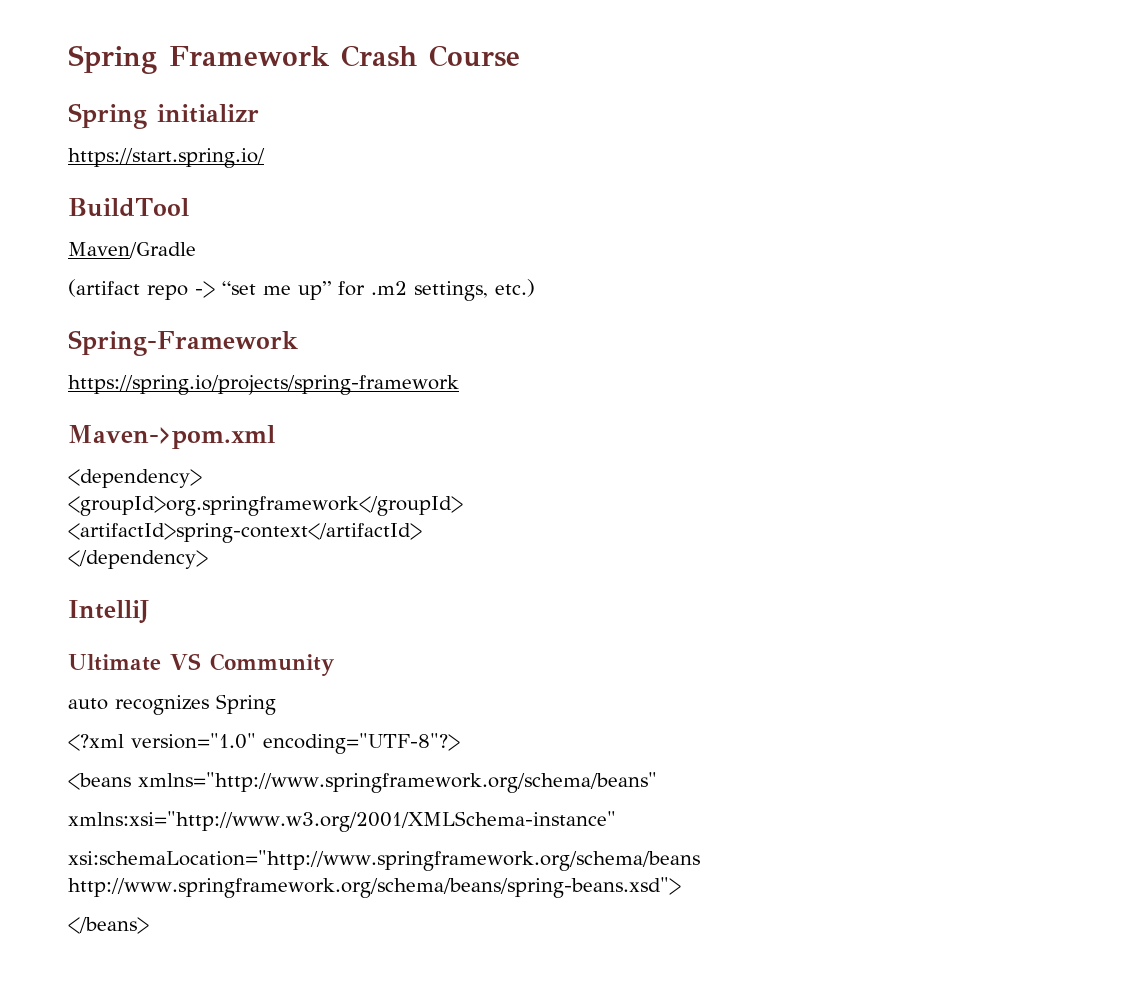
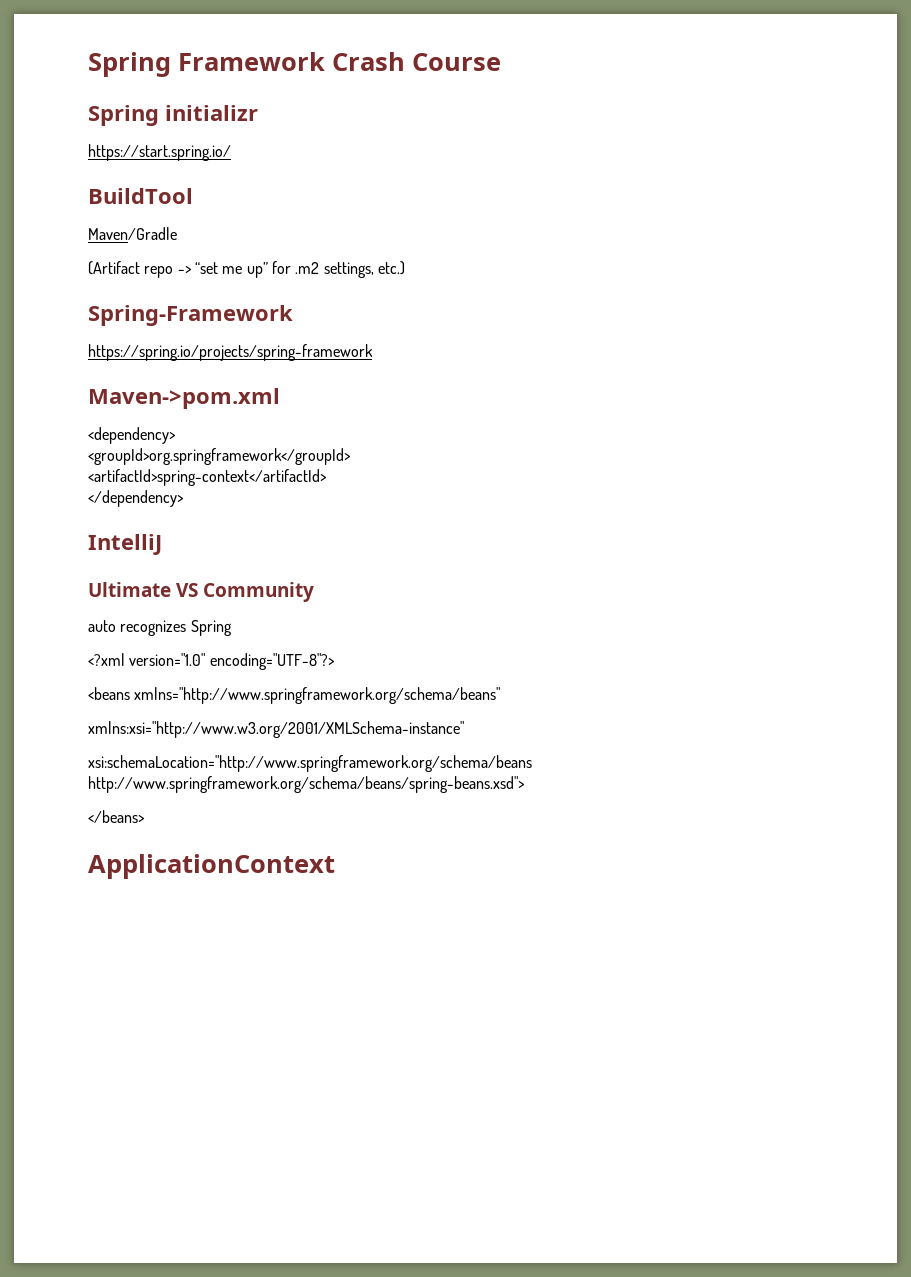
[68,279,140,297] (artifact -> [88,261,140,275] (Artifact
(149, 925) none -> [88,854,335,879] // ApplicationContext

